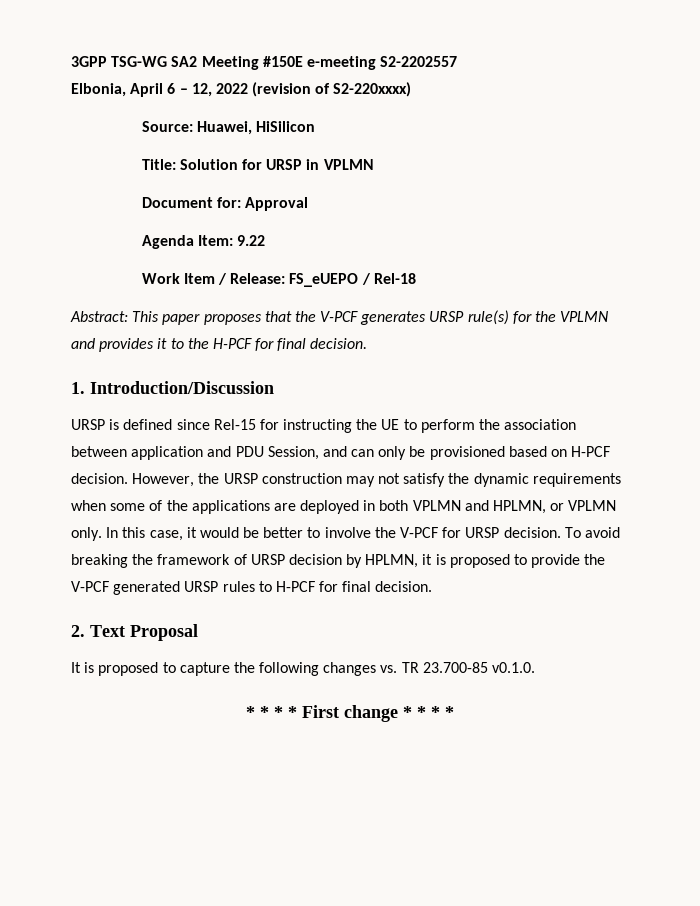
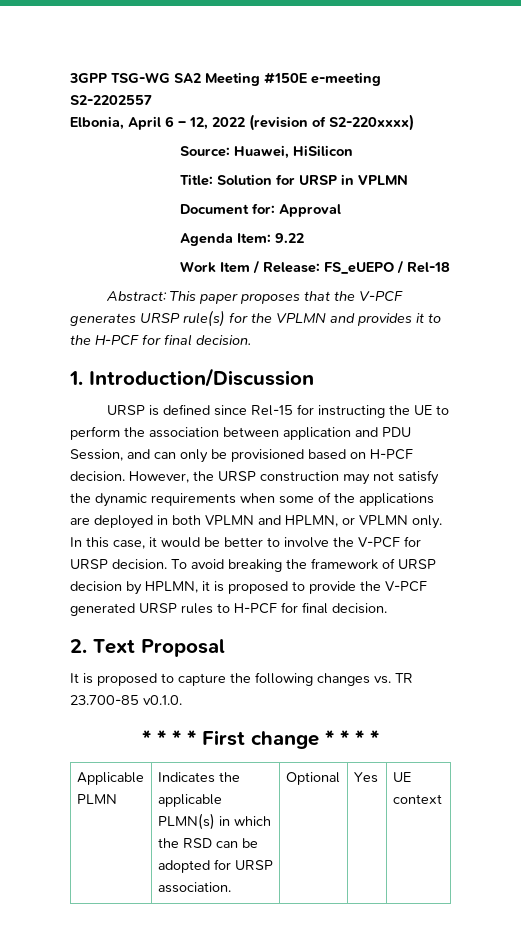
(454, 712) none -> [76,772,144,785] [76,794,117,804] [157,772,240,783] [157,794,222,807] [157,813,271,830] [157,838,258,848] [157,859,273,873] [157,882,231,893] [285,772,340,785] [353,772,378,783] [392,772,411,782] [392,794,442,804] // Applicable PLMN | Indicates the applicable PLMN(s) in which the RSD can be adopted for URSP association. | Optional | Yes | UE context

